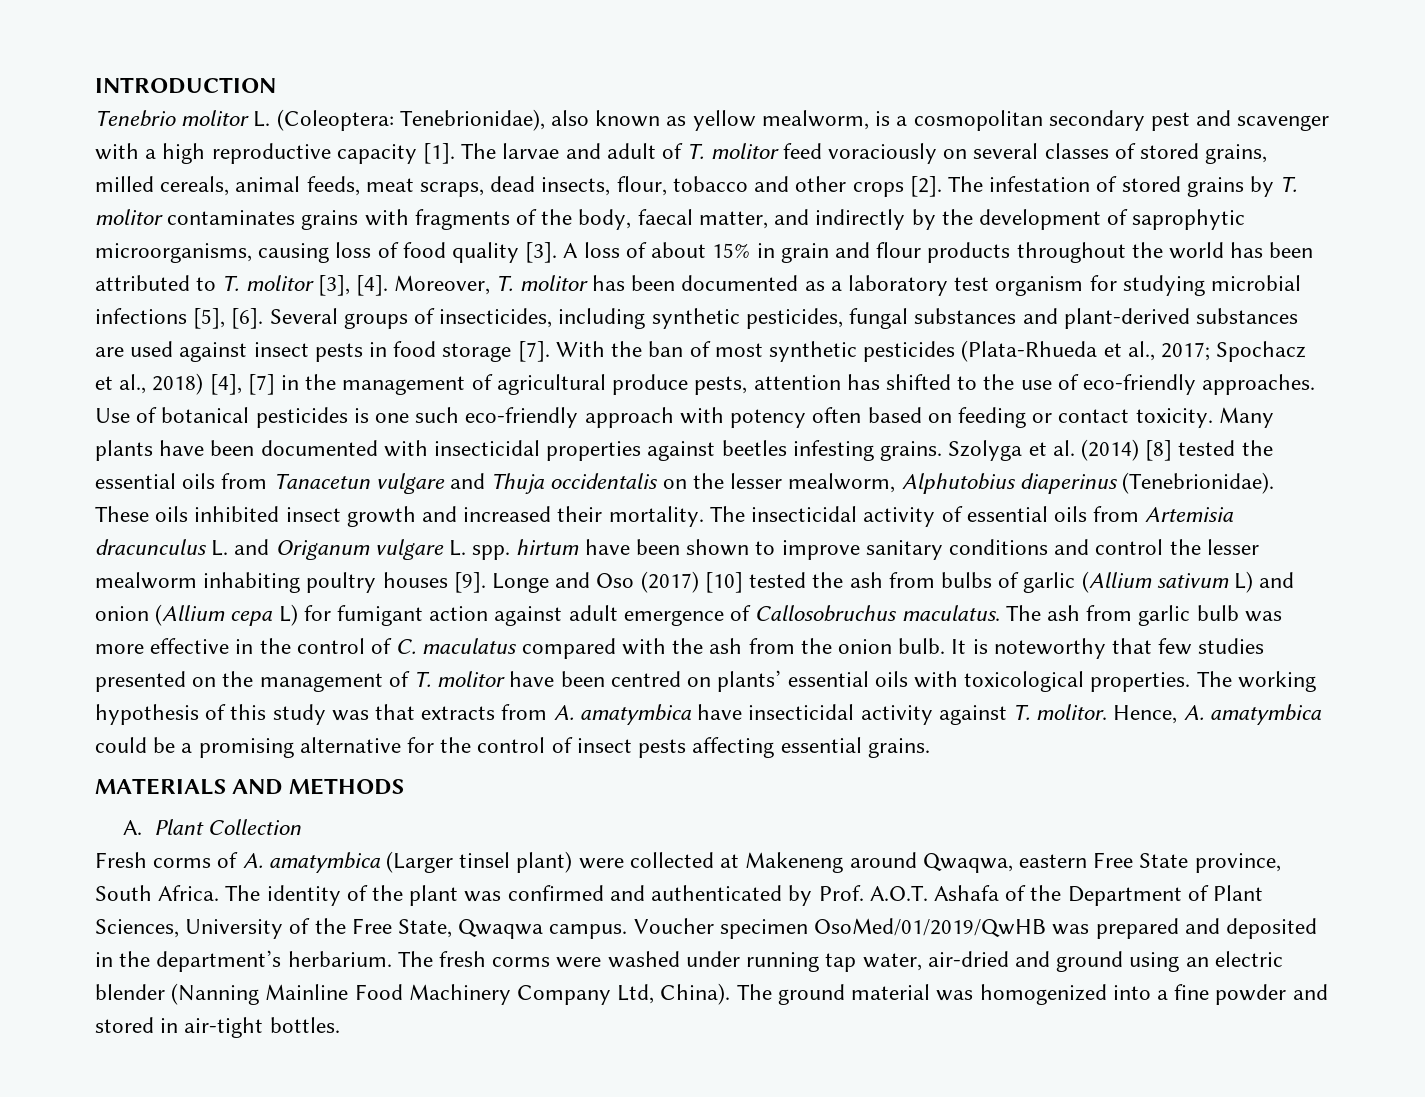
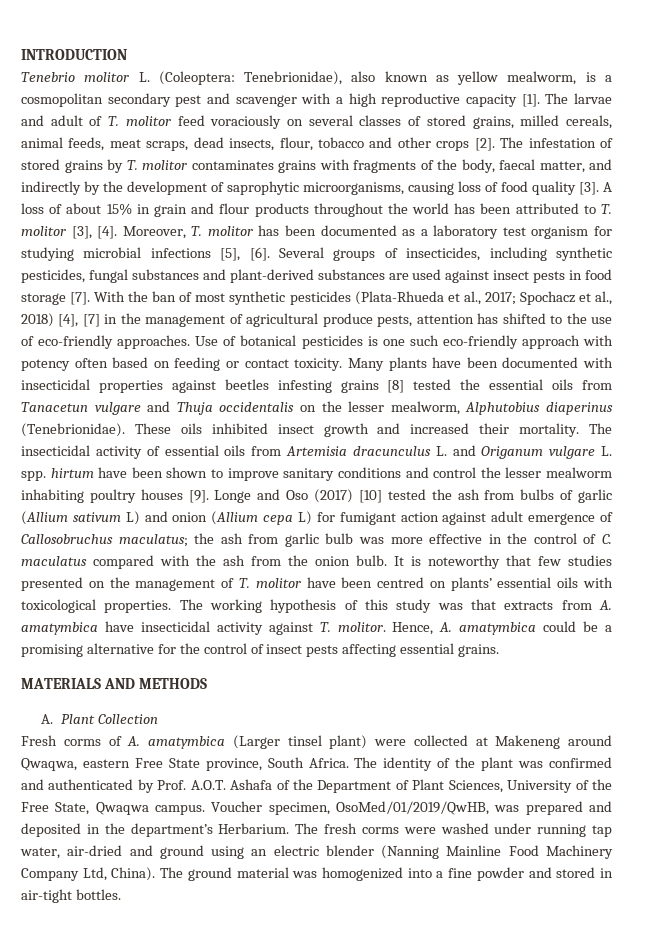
[880,439,1139,461] grains. Szolyga et al. (2014) -> [340,380,379,393] grains
[901,605,1041,621] maculatus. The -> [118,533,215,547] maculatus; the
[719,918,1047,939] specimen OsoMed/01/2019/QwHB -> [268,801,489,815] specimen, OsoMed/01/2019/QwHB,
[287,951,392,967] herbarium. -> [218,823,290,834] Herbarium.

